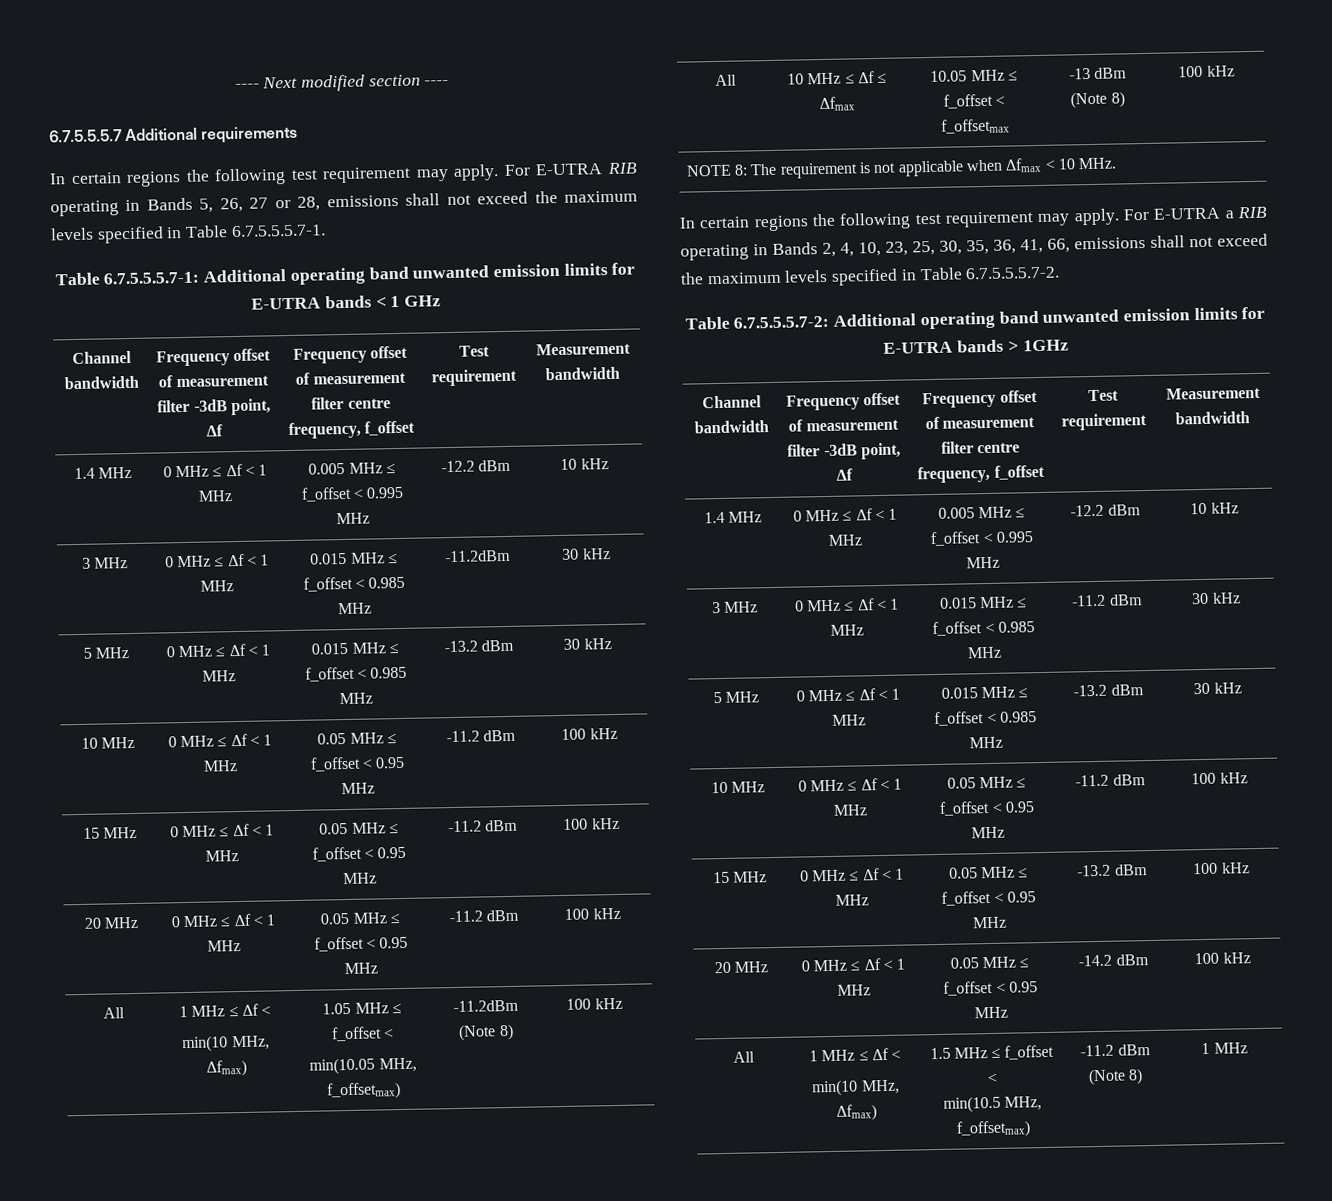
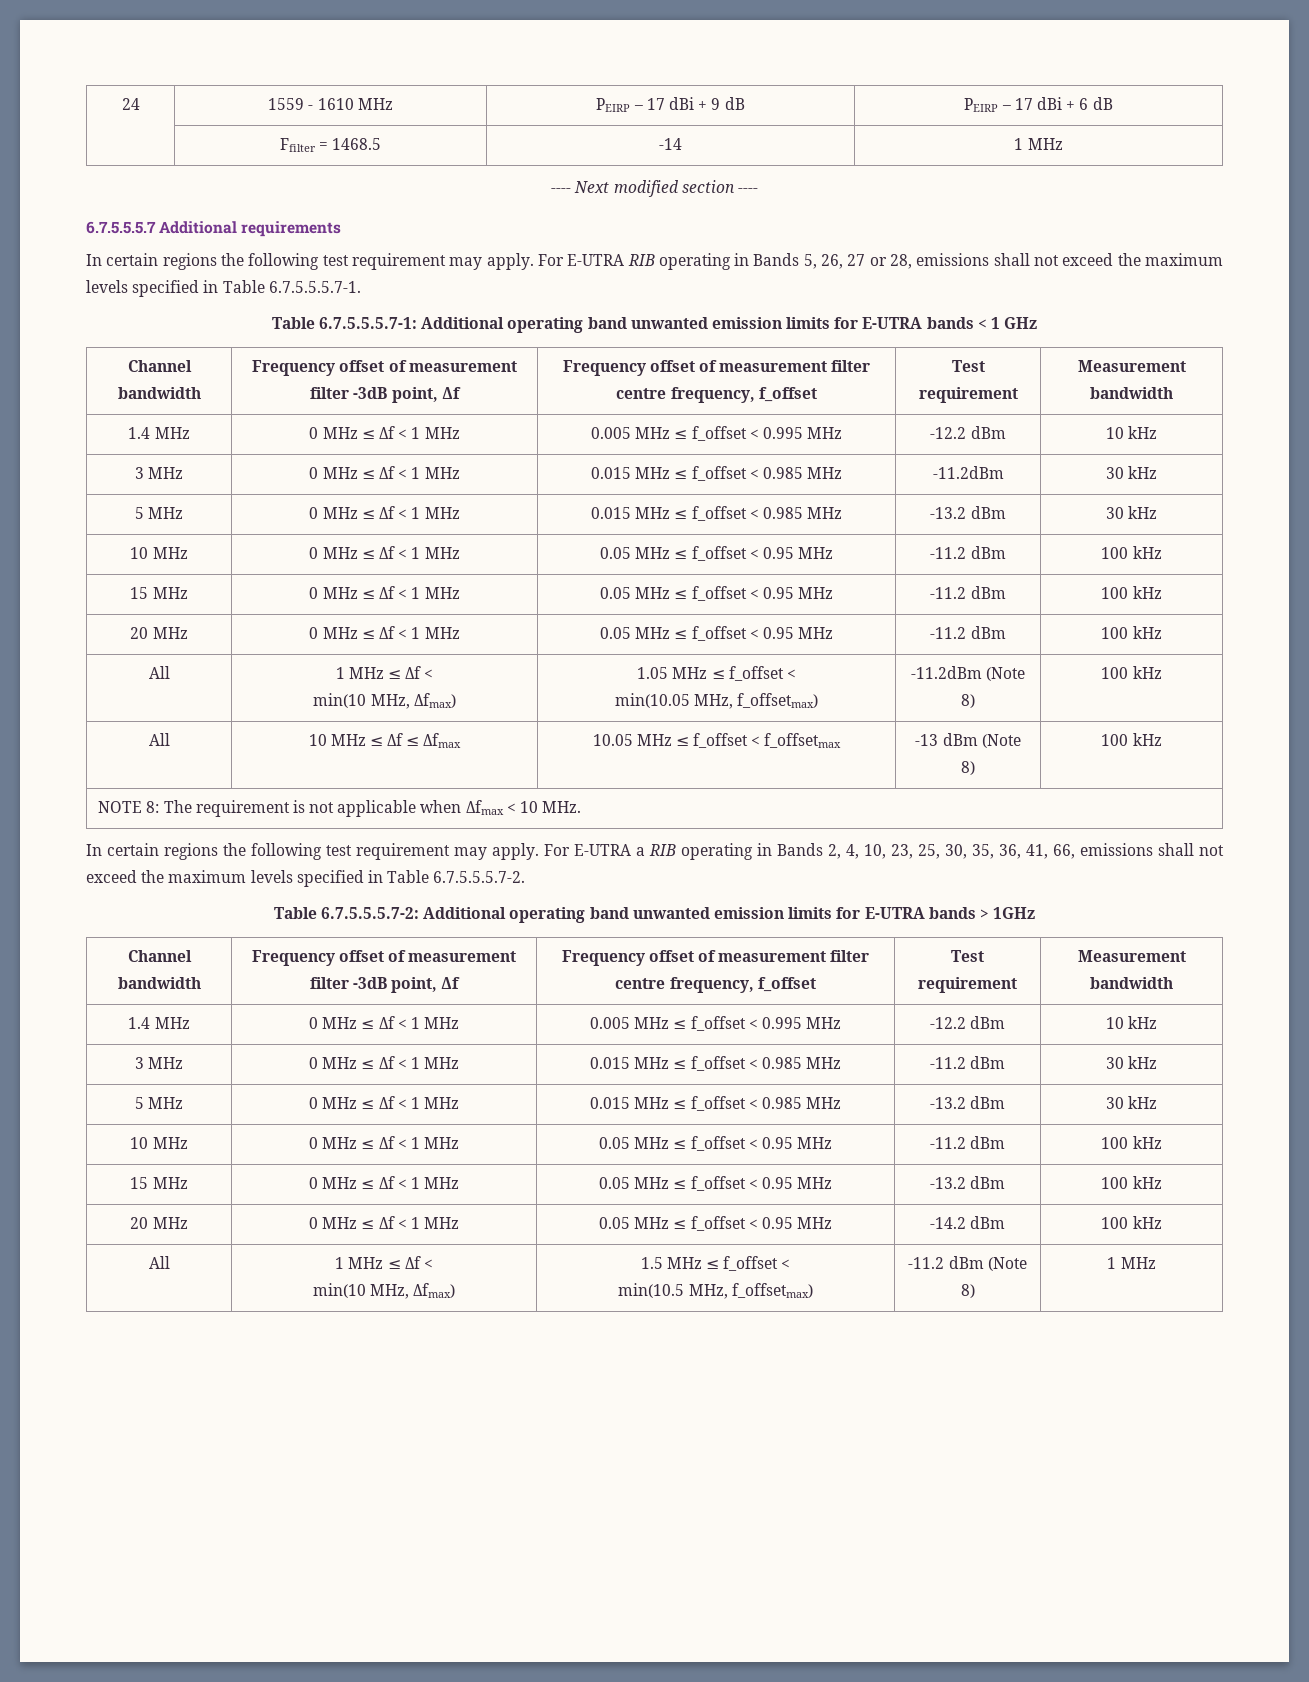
(234, 86) none -> [121,98,140,110] [268,98,393,110] [596,97,745,112] [964,97,1113,112] [279,138,382,152] [659,138,682,150] [1014,138,1063,150] 24 | 1559 - 1610 MHz | PEIRP – 17 dBi + 9 dB | PEIRP – 17 dBi + 6 dB // | Ffilter = 1468.5 | -14 | 1 MHz //

